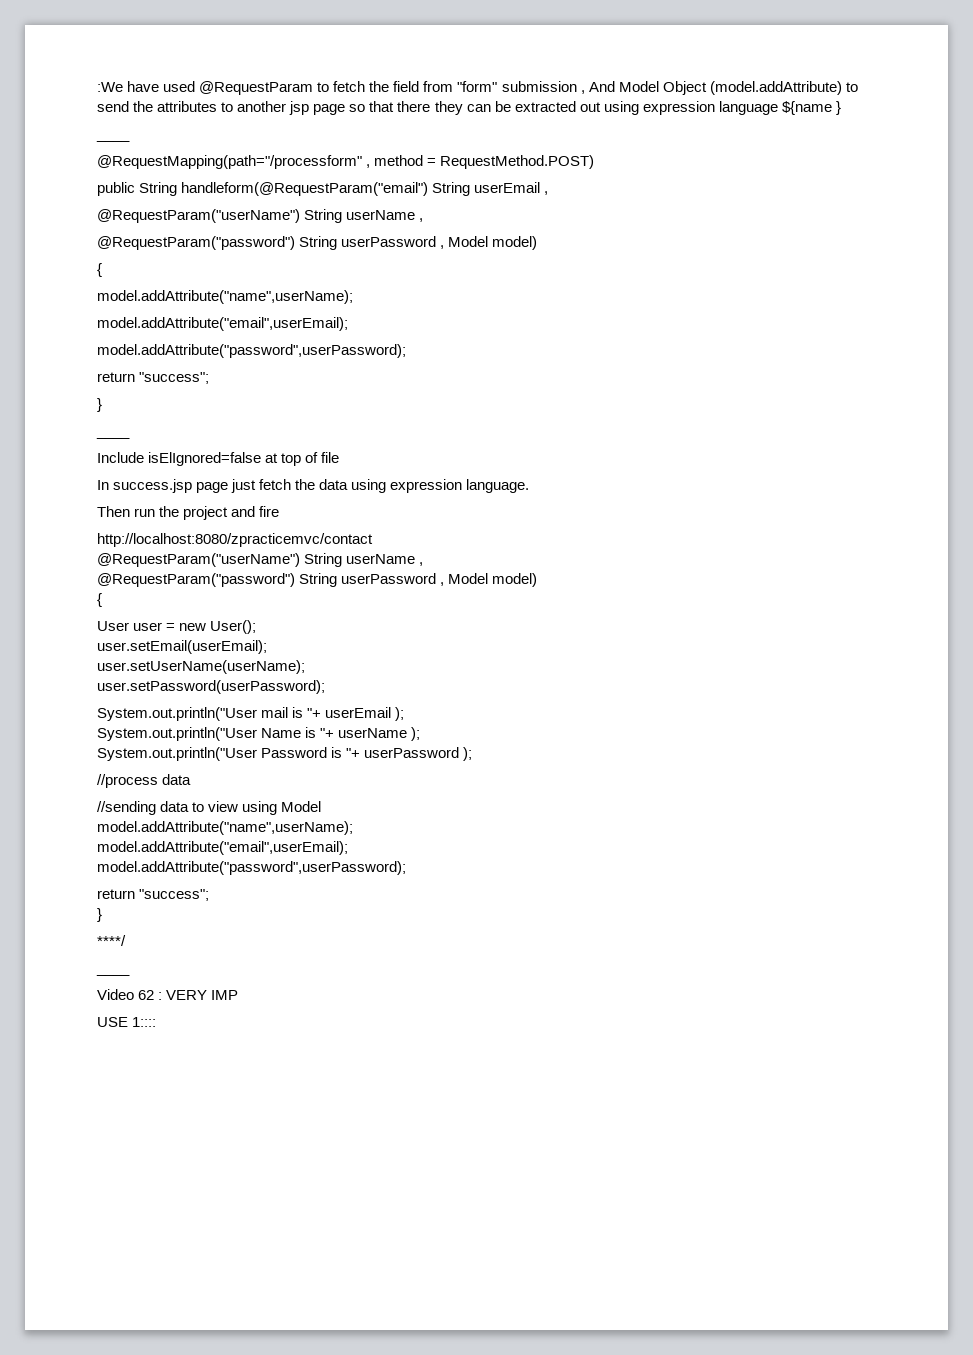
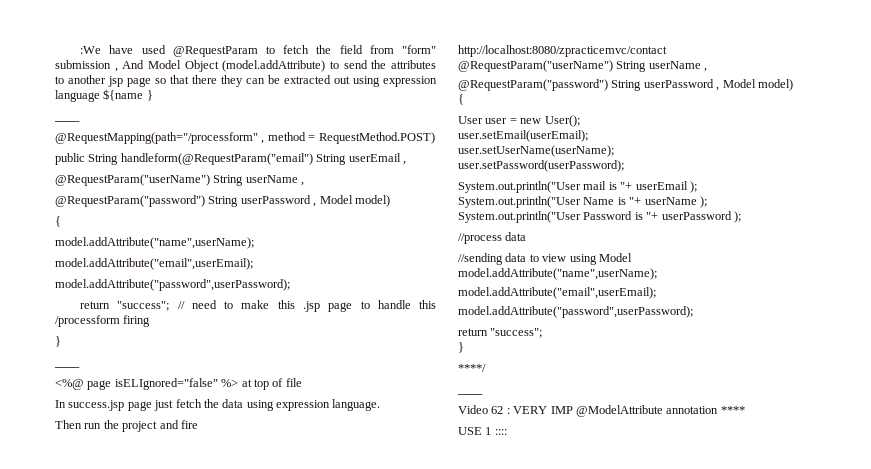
[97,398,102,412] [96,436,130,439] [97,452,262,466] // } // ____ // Include isElIgnored=false -> [177,300,436,312] [55,315,151,327] [55,336,61,347] [54,366,80,368] [55,378,239,390] // need to make this .jsp page to handle this /processform firing // } // ____ // <%@ page isELIgnored="false" %>
(239, 995) none -> [575,405,745,417] @ModelAttribute annotation ****
[132,1017,157,1027] 1:::: -> [485,427,507,435] 1 ::::

